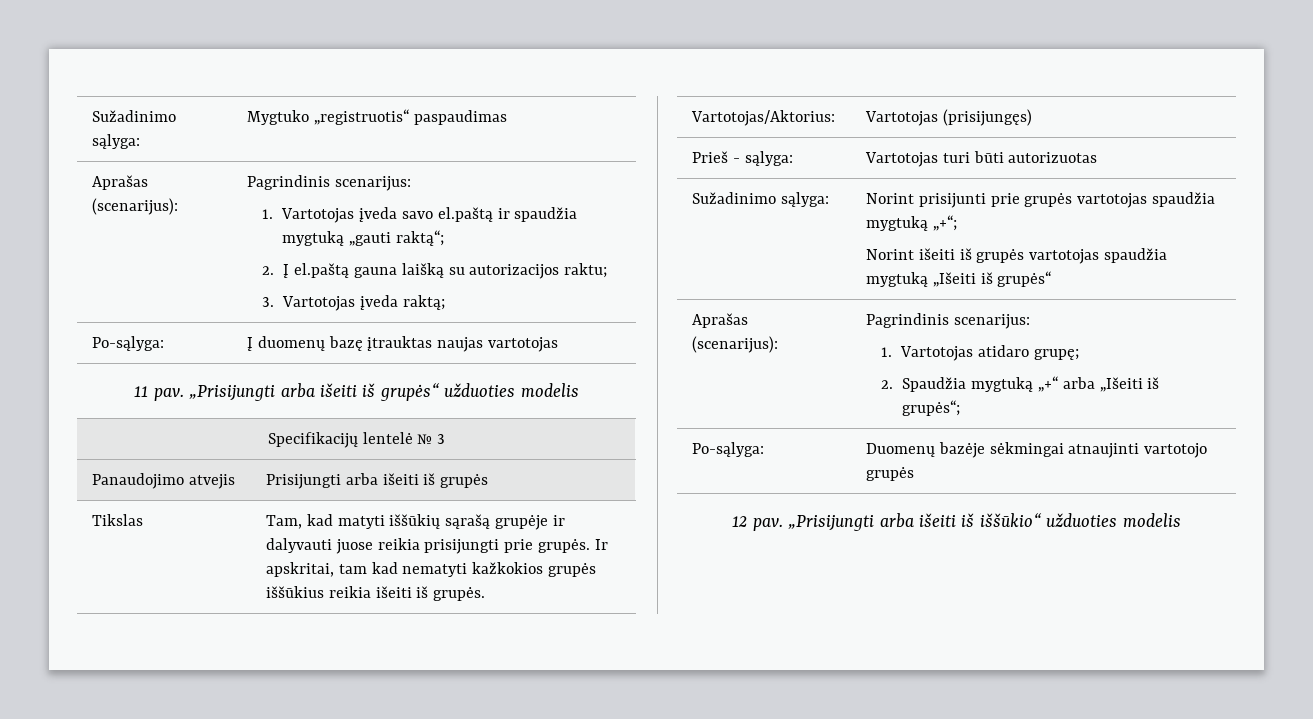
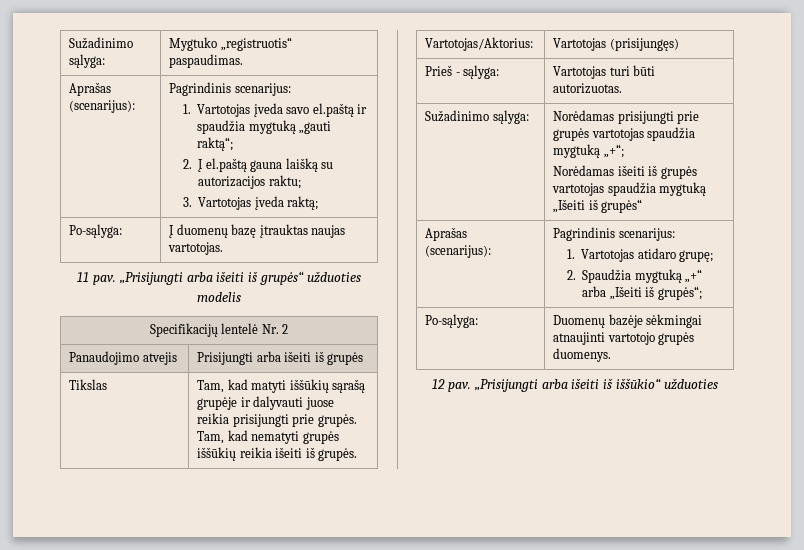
[413,110,507,125] paspaudimas -> [169,54,244,68] paspaudimas.
[488,337,559,352] vartotojas -> [168,242,224,255] vartotojas.
[417,434,446,444] № 3 -> [261,324,289,334] Nr. 2
[595,539,609,550] [265,562,597,577] [265,586,324,598] Ir apskritai, tam kad nematyti kažkokios grupės iššūkius -> [197,430,339,444] [197,447,237,461] Tam, kad nematyti grupės iššūkių
[1008,152,1098,163] [691,192,829,207] [865,193,986,208] autorizuotas // Sužadinimo sąlyga: | Norint prisijunti -> [553,83,623,94] [425,110,529,124] [553,110,674,124] autorizuotas. // Sužadinimo sąlyga: | Norėdamas prisijungti
[865,249,914,260] Norint -> [553,165,615,176] Norėdamas
(914, 474) none -> [553,348,612,362] duomenys.
[1122,513,1181,527] modelis -> (718, 384) none

